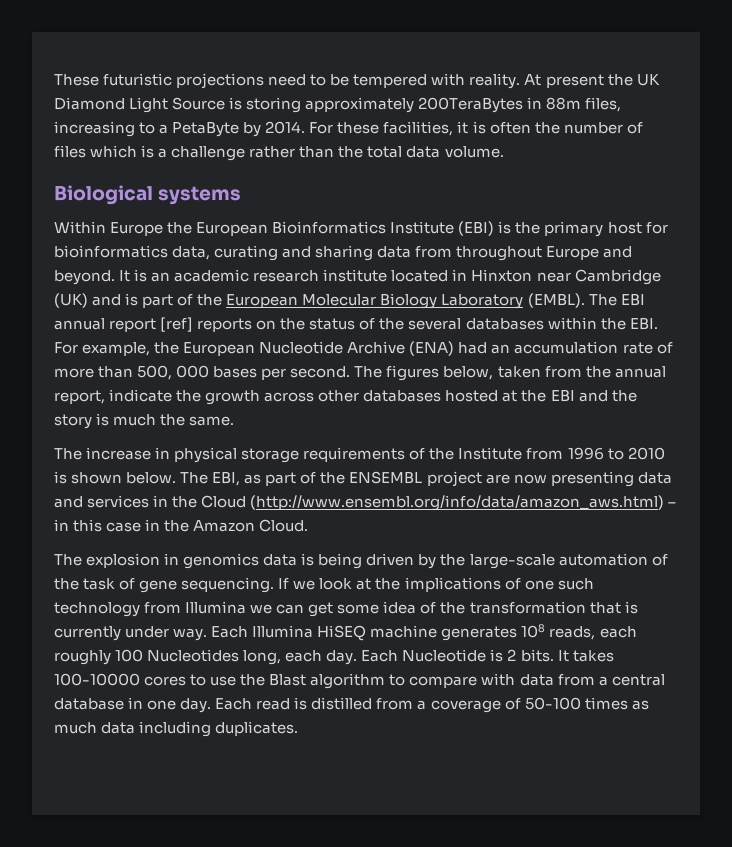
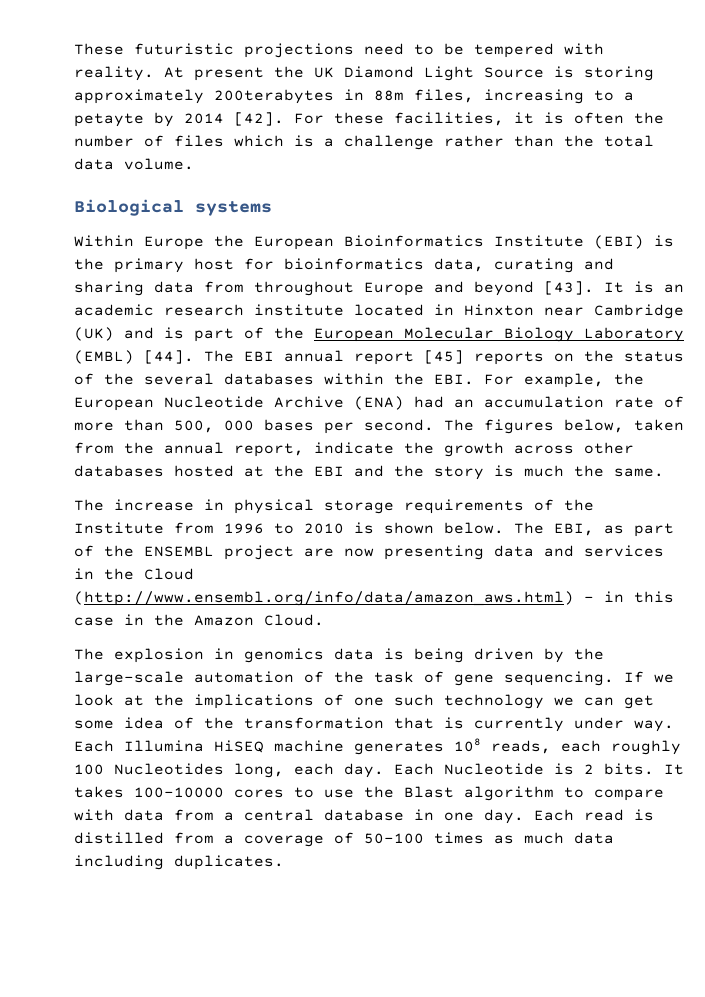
[418,97,524,113] 200TeraBytes -> [214,89,334,104] 200terabytes
[172,121,306,137] PetaByte by 2014. -> [74,112,284,127] petayte by 2014 [42].
[54,270,115,285] beyond. -> [474,281,594,296] beyond [43].
[527,293,585,308] (EMBL). -> [74,350,194,364] (EMBL) [44].
[160,317,194,332] [ref] -> [424,350,464,364] [45]
[144,601,247,614] from Illumina -> (544, 701) none

